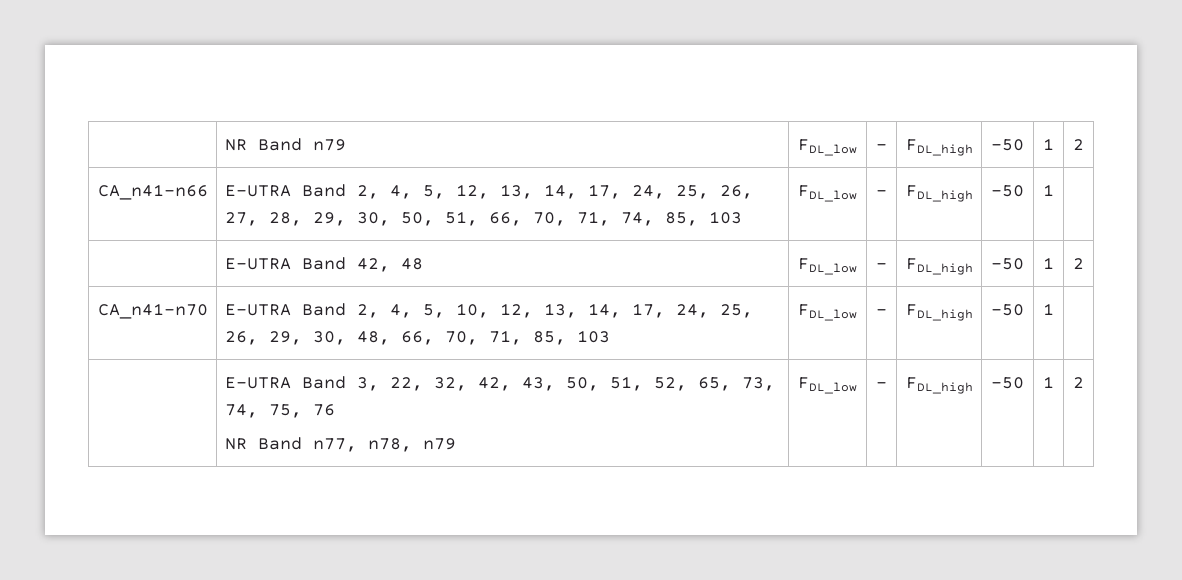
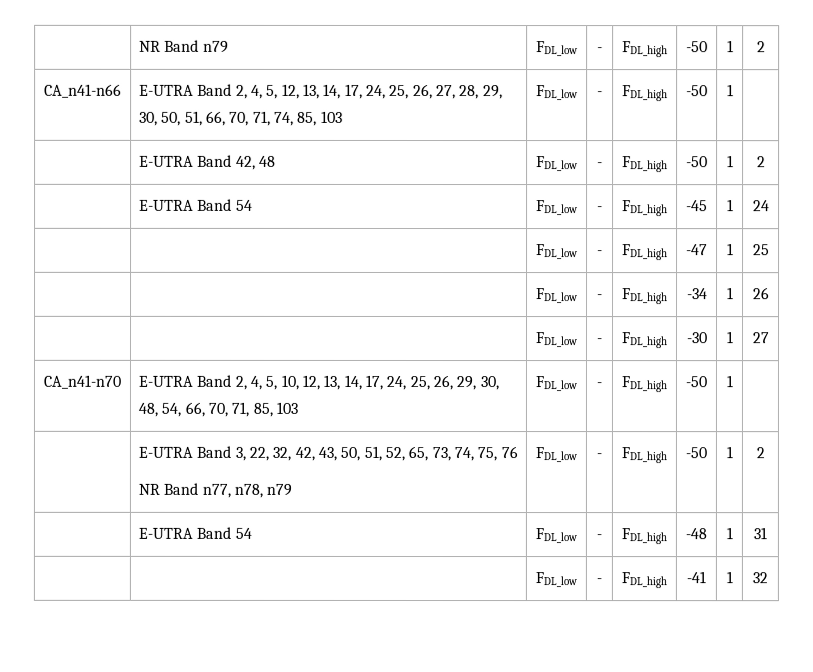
(1084, 263) none -> [139,198,253,211] [536,200,578,216] [597,206,603,212] [622,200,668,217] [686,200,708,212] [726,199,734,212] [752,200,770,212] [536,244,578,260] [597,250,603,256] [622,244,668,261] [686,244,708,256] [726,243,734,256] [752,244,770,256] [536,288,578,304] [597,294,603,300] [622,288,668,305] [686,288,708,300] [726,287,734,300] [752,287,770,300] [535,332,578,348] [596,338,602,344] [621,332,668,349] [685,332,708,344] [725,331,734,344] [751,332,770,344] // | E-UTRA Band 54 | FDL_low | - | FDL_high | -45 | 1 | 24 // | | FDL_low | - | FDL_high | -47 | 1 | 25 // | | FDL_low | - | FDL_high | -34 | 1 | 26 // | | FDL_low | - | FDL_high | -30 | 1 | 27
(390, 338) none -> [161,402,182,417] 54,
(1084, 382) none -> [138,526,252,539] [535,528,577,544] [596,534,602,540] [621,528,667,545] [685,528,707,540] [725,527,733,540] [753,527,767,540] [535,572,577,588] [596,578,602,584] [621,572,667,589] [686,571,706,584] [725,571,733,584] [752,572,768,584] // | E-UTRA Band 54 | FDL_low | - | FDL_high | -48 | 1 | 31 // | | FDL_low | - | FDL_high | -41 | 1 | 32

